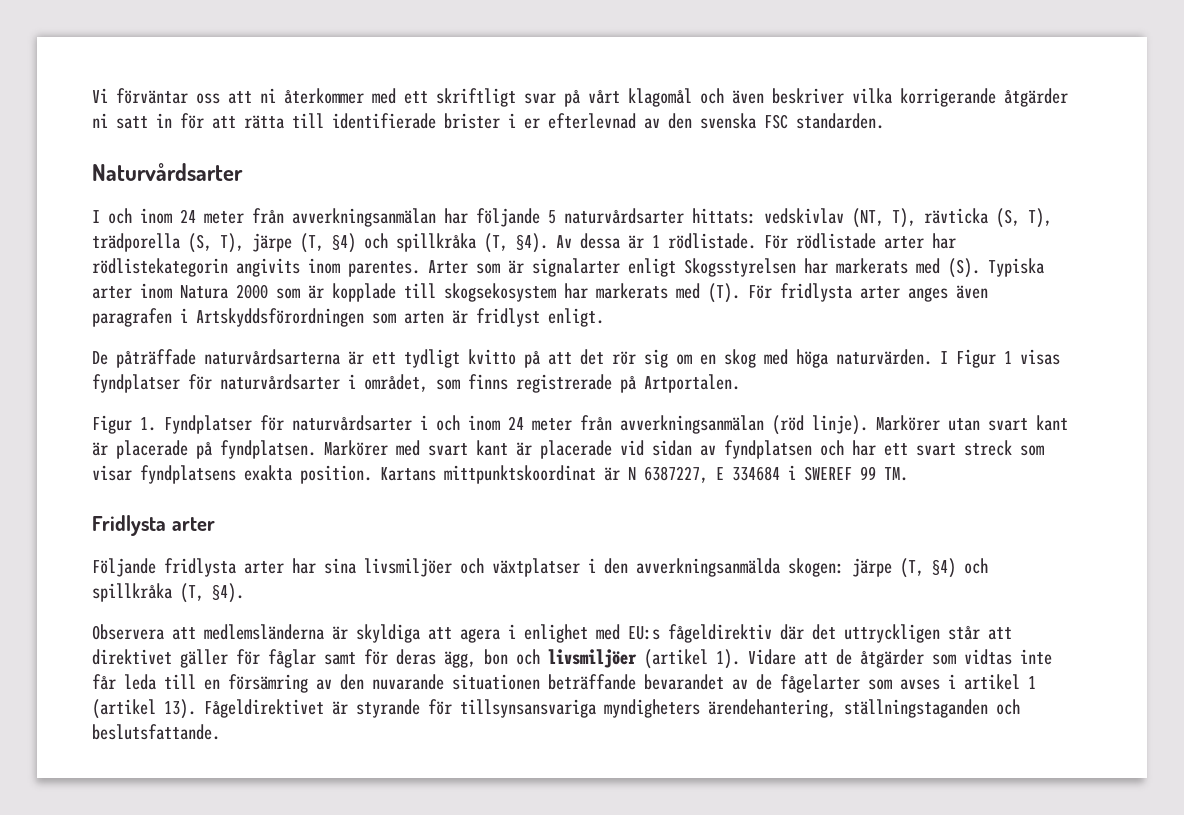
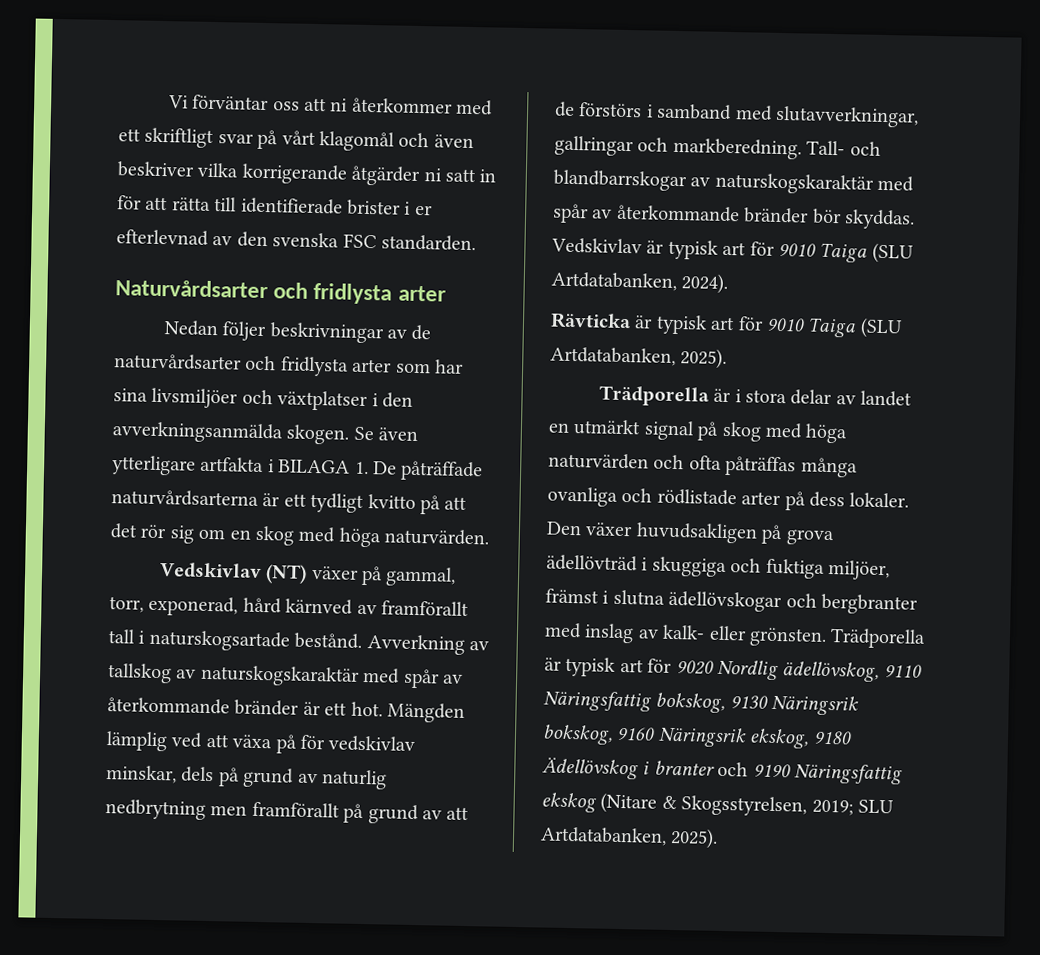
[92,208,1052,228] [92,233,956,253] [92,258,1044,278] [92,283,988,303] [92,308,604,327] // I och inom 24 meter från avverkningsanmälan har följande 5 naturvårdsarter hittats: vedskivlav (NT, T), rävticka (S, T), trädporella (S, T), järpe (T, §4) och spillkråka (T, §4). Av dessa är 1 rödlistade. För rödlistade arter har rödlistekategorin angivits inom parentes. Arter som är signalarter enligt Skogsstyrelsen har markerats med (S). Typiska arter inom Natura 2000 som är kopplade till skogsekosystem har markerats med (T). För fridlysta arter anges även paragrafen i Artskyddsförordningen som arten är fridlyst enligt. // -> [273,282,446,305] [163,320,432,344] [114,353,464,377] [113,387,413,412] [112,421,419,445] [111,455,369,476] och fridlysta arter // Nedan följer beskrivningar av de naturvårdsarter och fridlysta arter som har sina livsmiljöer och växtplatser i den avverkningsanmälda skogen. Se även ytterligare artfakta i BILAGA 1.
[940,349,1060,368] [92,374,740,393] [92,415,1068,435] [92,440,1044,459] [92,465,908,484] [92,515,215,536] [92,558,988,578] [92,583,244,603] [92,624,1012,643] [92,649,1052,669] [92,674,1036,693] [92,699,1020,719] [92,724,220,740] I Figur 1 visas fyndplatser för naturvårdsarter i området, som finns registrerade på Artportalen. // Figur 1. Fyndplatser för naturvårdsarter i och inom 24 meter från avverkningsanmälan (röd linje). Markörer utan svart kant är placerade på fyndplatsen. Markörer med svart kant är placerade vid sidan av fyndplatsen och har ett svart streck som visar fyndplatsens exakta position. Kartans mittpunktskoordinat är N 6387227, E 334684 i SWEREF 99 TM. // Fridlysta arter // Följande fridlysta arter har sina livsmiljöer och växtplatser i den avverkningsanmälda skogen: järpe (T, §4) och spillkråka (T, §4). // Observera att medlemsländerna är skyldiga att agera i enlighet med EU:s fågeldirektiv där det uttryckligen står att direktivet gäller för fåglar samt för deras ägg, bon och livsmiljöer (artikel 1). Vidare att de åtgärder som vidtas inte får leda till en försämring av den nuvarande situationen beträffande bevarandet av de fågelarter som avses i artikel 1 (artikel 13). Fågeldirektivet är styrande för tillsynsansvariga myndigheters ärendehantering, ställningstaganden och beslutsfattande. -> [159,562,457,587] [109,595,469,617] [108,629,489,655] [107,663,463,689] [107,697,465,723] [106,731,416,754] [106,765,387,790] [105,799,470,825] [554,101,919,128] [554,135,881,160] [553,169,915,195] [552,203,915,230] [551,237,914,264] [551,271,729,295] [550,312,903,339] [550,346,728,369] [598,385,913,407] [548,419,849,444] [548,452,858,478] [547,486,910,511] [546,521,835,546] [546,554,890,581] [545,588,918,615] [544,622,927,649] [544,656,922,682] [543,690,860,716] [542,724,852,749] [542,757,903,785] [541,792,894,817] [540,826,719,849] // Vedskivlav (NT) växer på gammal, torr, exponerad, hård kärnved av framförallt tall i naturskogsartade bestånd. Avverkning av tallskog av naturskogskaraktär med spår av återkommande bränder är ett hot. Mängden lämplig ved att växa på för vedskivlav minskar, dels på grund av naturlig nedbrytning men framförallt på grund av att de förstörs i samband med slutavverkningar, gallringar och markberedning. Tall- och blandbarrskogar av naturskogskaraktär med spår av återkommande bränder bör skyddas. Vedskivlav är typisk art för 9010 Taiga (SLU Artdatabanken, 2024). // Rävticka är typisk art för 9010 Taiga (SLU Artdatabanken, 2025). // Trädporella är i stora delar av landet en utmärkt signal på skog med höga naturvärden och ofta påträffas många ovanliga och rödlistade arter på dess lokaler. Den växer huvudsakligen på grova ädellövträd i skuggiga och fuktiga miljöer, främst i slutna ädellövskogar och bergbranter med inslag av kalk- eller grönsten. Trädporella är typisk art för 9020 Nordlig ädellövskog, 9110 Näringsfattig bokskog, 9130 Näringsrik bokskog, 9160 Näringsrik ekskog, 9180 Ädellövskog i branter och 9190 Näringsfattig ekskog (Nitare & Skogsstyrelsen, 2019; SLU Artdatabanken, 2025).

